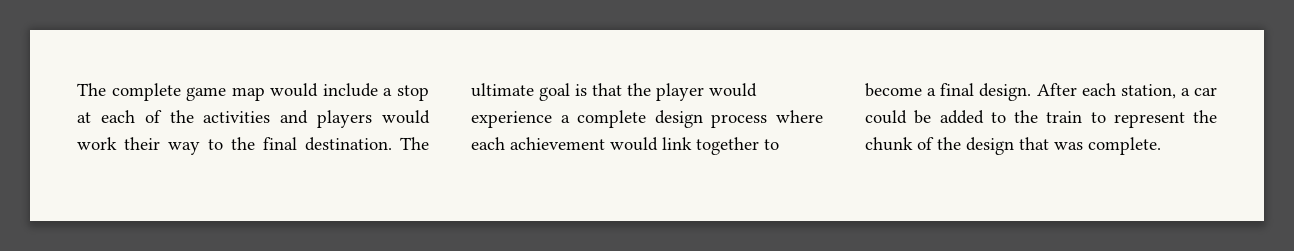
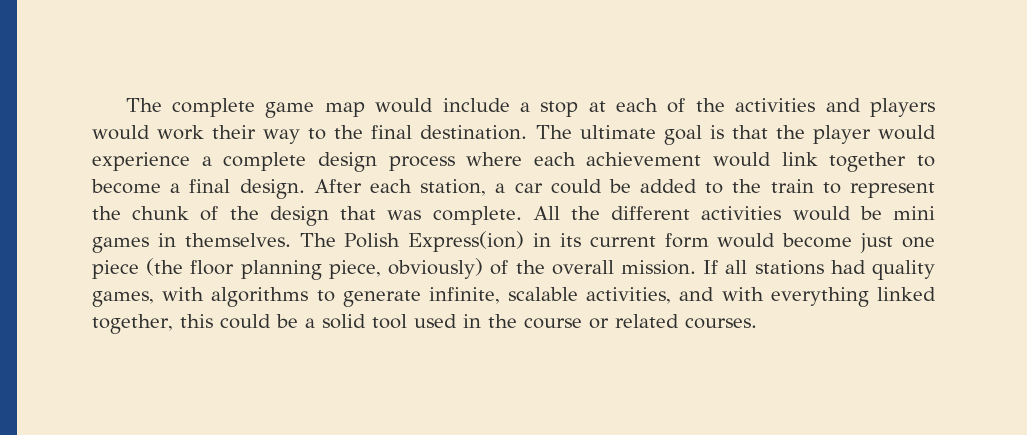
(1161, 146) none -> [532,206,935,221] [92,231,935,253] [92,258,935,280] [92,287,936,307] [92,314,757,334] All the different activities would be mini games in themselves. The Polish Express(ion) in its current form would become just one piece (the floor planning piece, obviously) of the overall mission. If all stations had quality games, with algorithms to generate infinite, scalable activities, and with everything linked together, this could be a solid tool used in the course or related courses.

